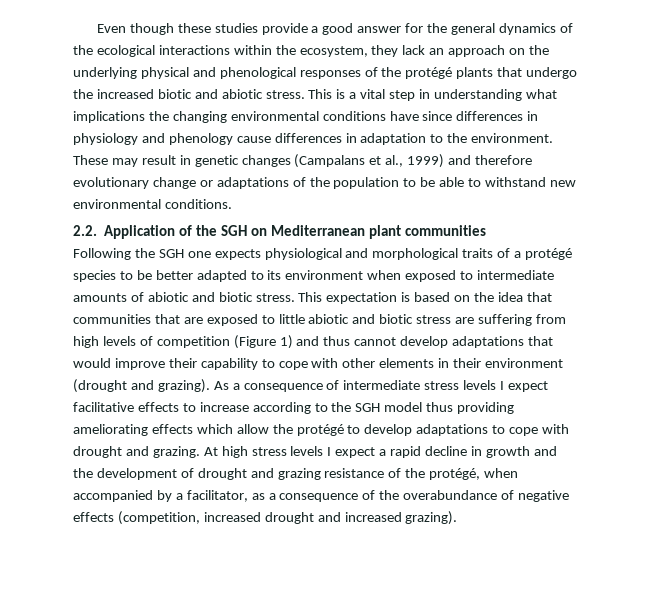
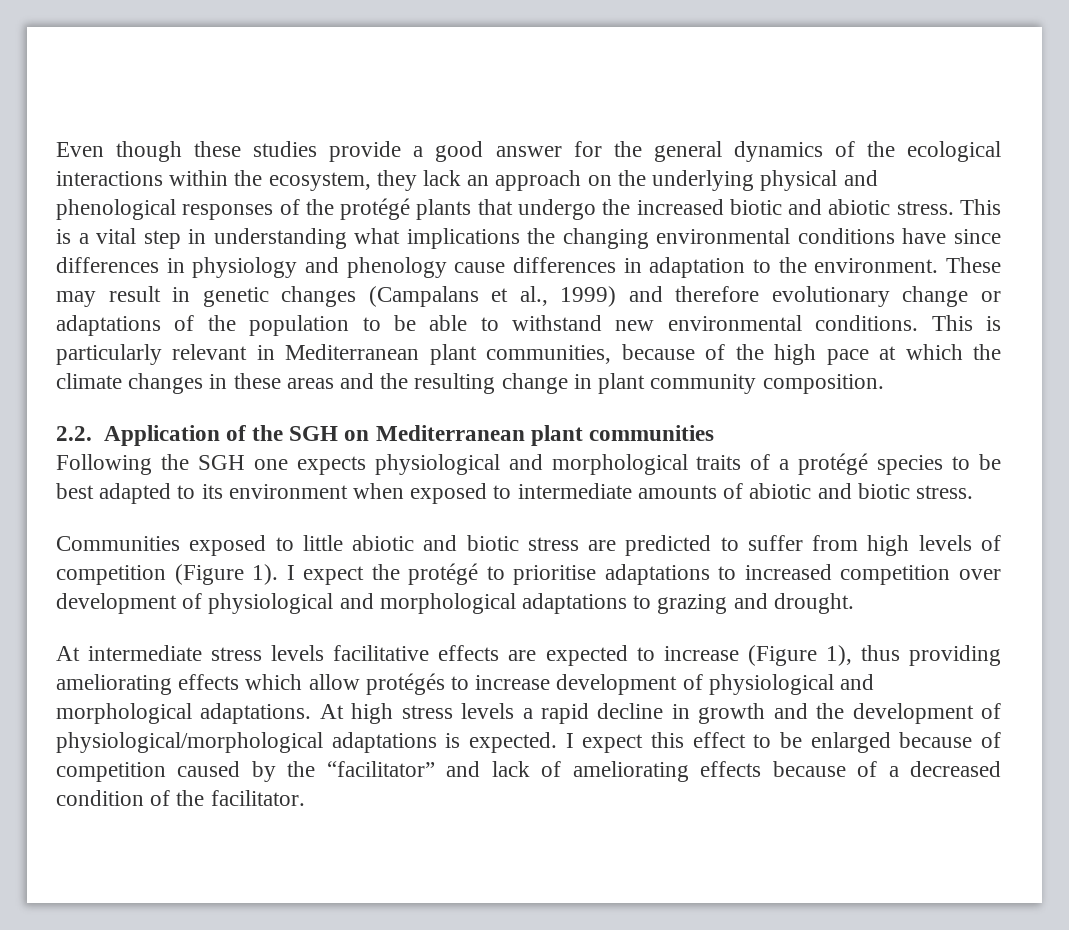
(232, 204) none -> [931,315,1001,331] [56,344,1001,365] [56,373,884,394] This is particularly relevant in Mediterranean plant communities, because of the high pace at which the climate changes in these areas and the resulting change in plant community composition.
[155,270,193,280] better -> [56,483,94,499] best
[298,292,552,304] [73,314,203,324] This expectation is based on the idea that communities that are -> [56,536,180,551] // Communities
[478,314,533,326] suffering -> [625,535,803,556] predicted to suffer
[279,335,554,349] [73,358,564,370] [73,379,549,393] [73,402,423,414] 1) and thus cannot develop adaptations that would improve their capability to cope with other elements in their environment (drought and grazing). As a consequence of intermediate stress levels I expect facilitative effects to increase according to the SGH model -> [252,563,1002,585] [56,593,854,614] [56,645,852,666] 1). I expect the protégé to prioritise adaptations to increased competition over development of physiological and morphological adaptations to grazing and drought. // At intermediate stress levels facilitative effects are expected to increase (Figure 1),
[272,424,570,436] [73,446,200,458] the protégé to develop adaptations to cope with drought and grazing. -> [365,673,875,695] [56,703,312,724] protégés to increase development of physiological and morphological adaptations.
[327,447,376,458] I expect -> (515, 711) none
[197,468,519,480] [73,490,570,502] [73,511,458,525] drought and grazing resistance of the protégé, when accompanied by a facilitator, as a consequence of the overabundance of negative effects (competition, increased drought and increased grazing). -> [56,732,1001,753] [56,761,1001,782] [56,790,305,806] physiological/morphological adaptations is expected. I expect this effect to be enlarged because of competition caused by the “facilitator” and lack of ameliorating effects because of a decreased condition of the facilitator.

